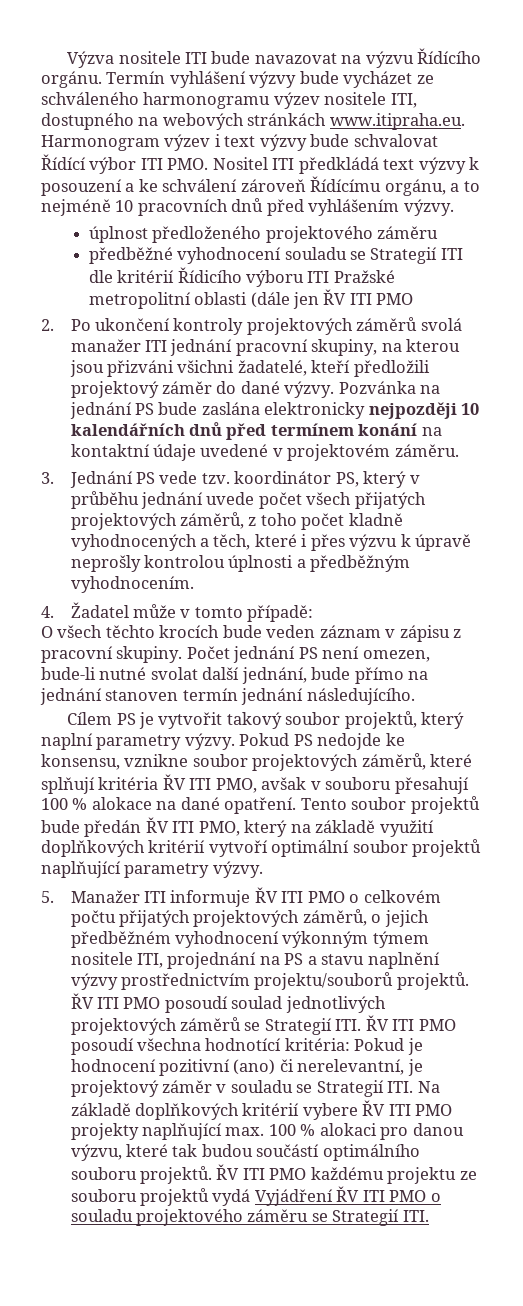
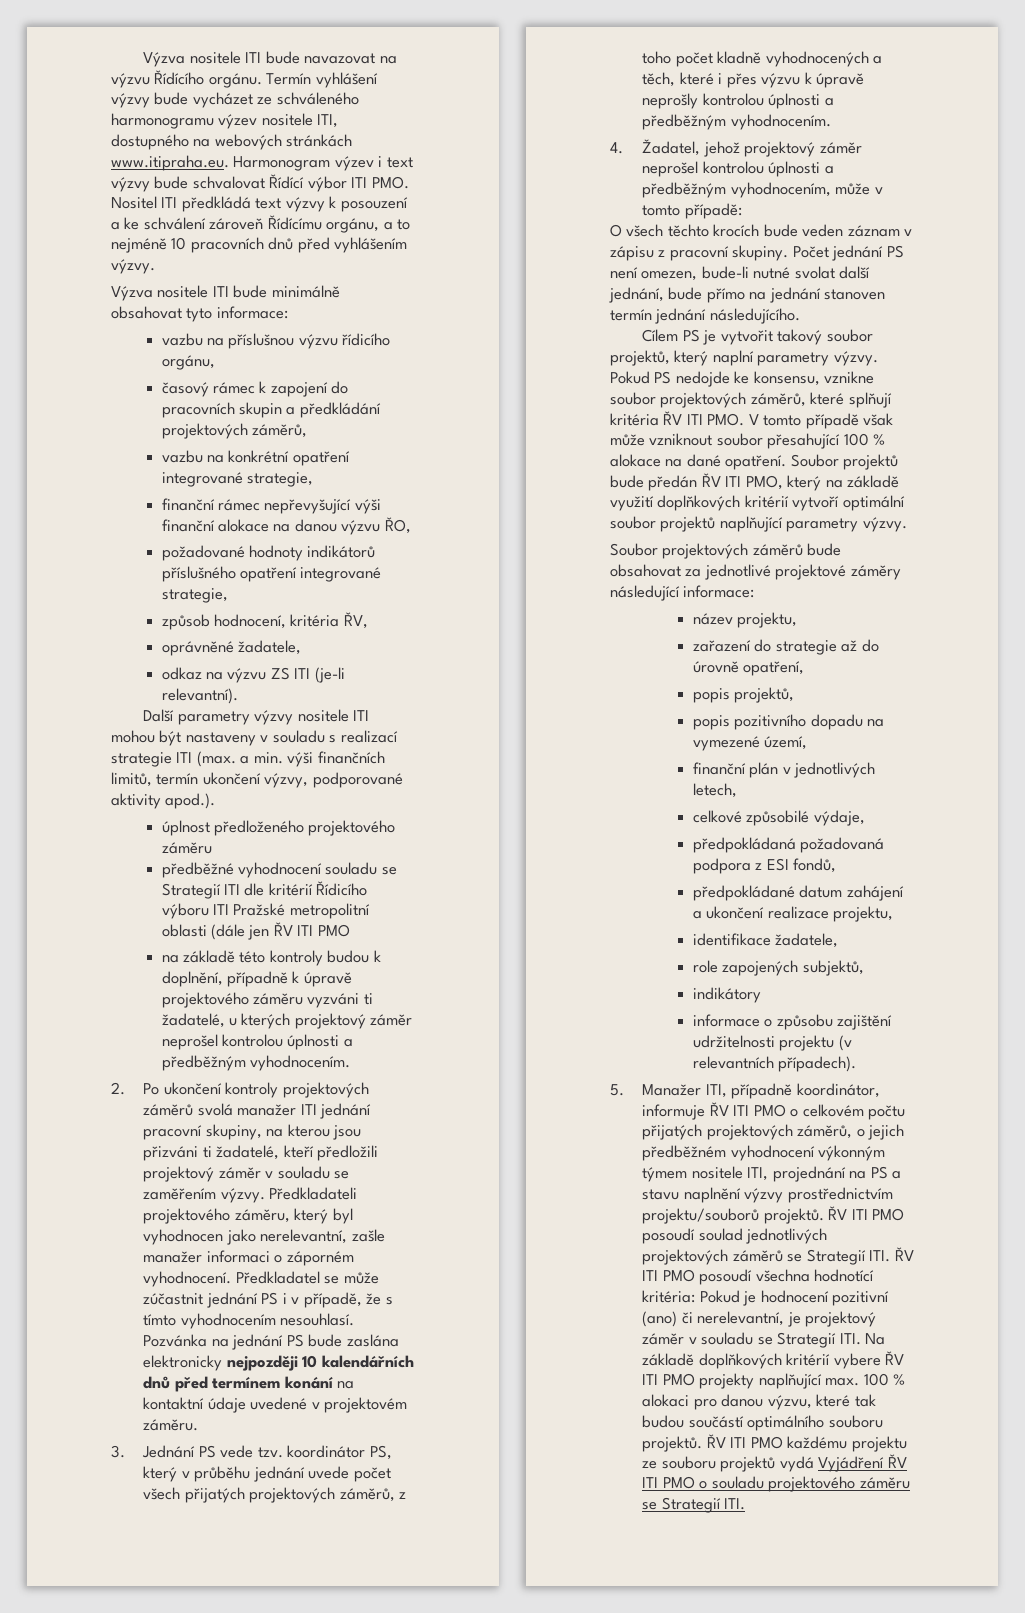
(454, 207) none -> [111,285,340,301] [111,306,288,322] [161,333,391,349] [161,355,215,370] [161,381,349,397] [161,402,381,418] [161,423,308,439] [161,450,350,466] [161,472,314,487] [161,498,381,514] [161,517,411,535] [161,545,376,561] [161,566,382,582] [161,588,228,603] [161,612,368,630] [161,640,302,656] [161,667,345,683] [161,688,238,704] [143,709,370,725] [111,730,398,746] [111,751,385,767] [111,772,403,788] [111,793,216,809] // Výzva nositele ITI bude minimálně obsahovat tyto informace: // vazbu na příslušnou výzvu řídicího orgánu, // časový rámec k zapojení do pracovních skupin a předkládání projektových záměrů, // vazbu na konkrétní opatření integrované strategie, // finanční rámec nepřevyšující výši finanční alokace na danou výzvu ŘO, // požadované hodnoty indikátorů příslušného opatření integrované strategie, // způsob hodnocení, kritéria ŘV, // oprávněné žadatele, // odkaz na výzvu ZS ITI (je-li relevantní). // Další parametry výzvy nositele ITI mohou být nastaveny v souladu s realizací strategie ITI (max. a min. výši finančních limitů, termín ukončení výzvy, podporované aktivity apod.).
(414, 299) none -> [161,950,381,966] [161,971,352,987] [161,992,373,1008] [161,1013,413,1029] [161,1034,353,1050] [161,1055,351,1071] // na základě této kontroly budou k doplnění, případně k úpravě projektového záměru vyzváni ti žadatelé, u kterých projektový záměr neprošel kontrolou úplnosti a předběžným vyhodnocením.
[177,360,235,373] všichni -> [202,1146,212,1158] ti
[216,381,335,398] do dané výzvy. -> [265,1166,350,1179] [143,1187,358,1203] [143,1208,353,1224] [143,1229,385,1245] [143,1250,354,1266] [143,1271,379,1287] [143,1292,393,1308] [143,1313,355,1329] v souladu se zaměřením výzvy. Předkladateli projektového záměru, který byl vyhodnocen jako nerelevantní, zašle manažer informaci o záporném vyhodnocení. Předkladatel se může zúčastnit jednání PS i v případě, že s tímto vyhodnocením nesouhlasí.
[70,602,129,618] Žadatel -> [642,139,862,157] [642,161,834,177] [642,182,831,198] Žadatel, jehož projektový záměr neprošel kontrolou úplnosti a předběžným vyhodnocením,
[215,777,469,794] PMO, avšak v souboru přesahují -> [707,413,894,429] [610,433,841,449] PMO. V tomto případě však může vzniknout soubor přesahující
[300,797,407,810] Tento soubor -> [790,454,839,467] Soubor
(263, 869) none -> [610,543,842,559] [610,564,901,580] [610,585,755,601] [692,612,798,628] [692,639,879,655] [692,661,805,676] [692,687,795,703] [692,714,885,730] [692,736,808,751] [692,762,876,778] [692,783,737,798] [692,810,865,826] [692,837,885,853] [692,858,837,874] [692,885,904,901] [692,906,894,922] [692,933,839,948] [692,960,864,976] [692,987,761,1003] [692,1014,893,1030] [692,1035,852,1051] [692,1056,857,1072] // Soubor projektových záměrů bude obsahovat za jednotlivé projektové záměry následující informace: // název projektu, // zařazení do strategie až do úrovně opatření, // popis projektů, // popis pozitivního dopadu na vymezené území, // finanční plán v jednotlivých letech, // celkové způsobilé výdaje, // předpokládaná požadovaná podpora z ESI fondů, // předpokládané datum zahájení a ukončení realizace projektu, // identifikace žadatele, // role zapojených subjektů, // indikátory // informace o způsobu zajištění udržitelnosti projektu (v relevantních případech).
[143,891,166,903] ITI -> [705,1083,880,1099] ITI, případně koordinátor,

